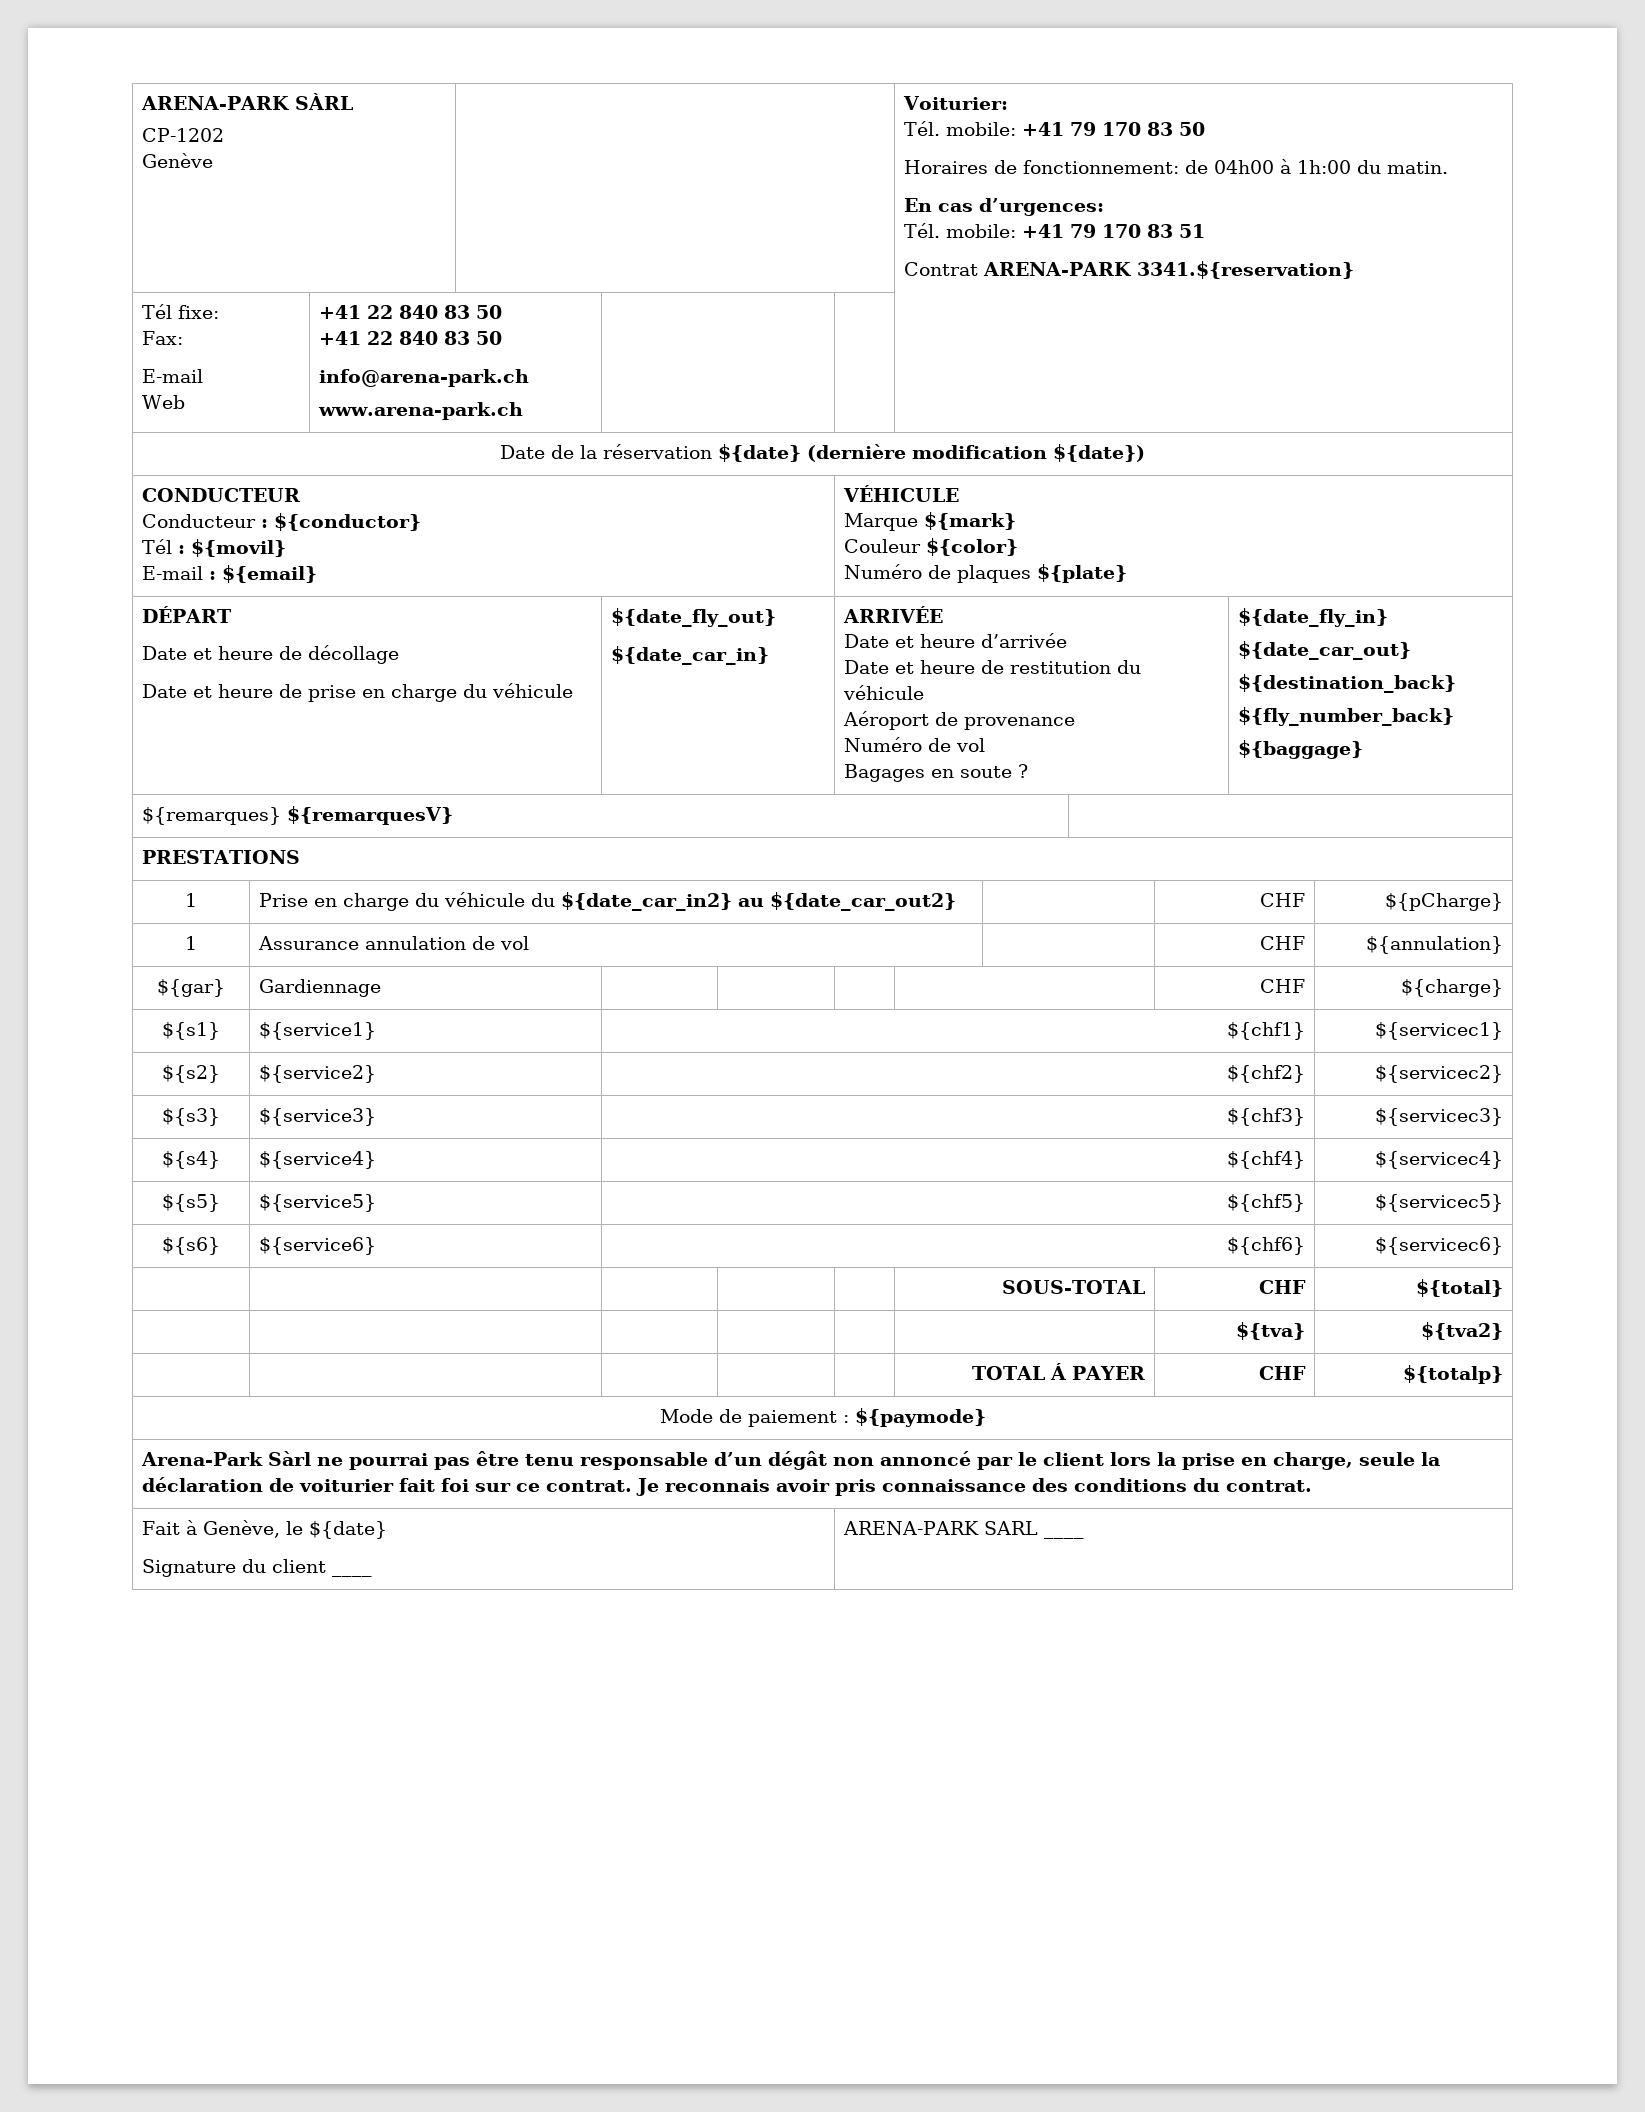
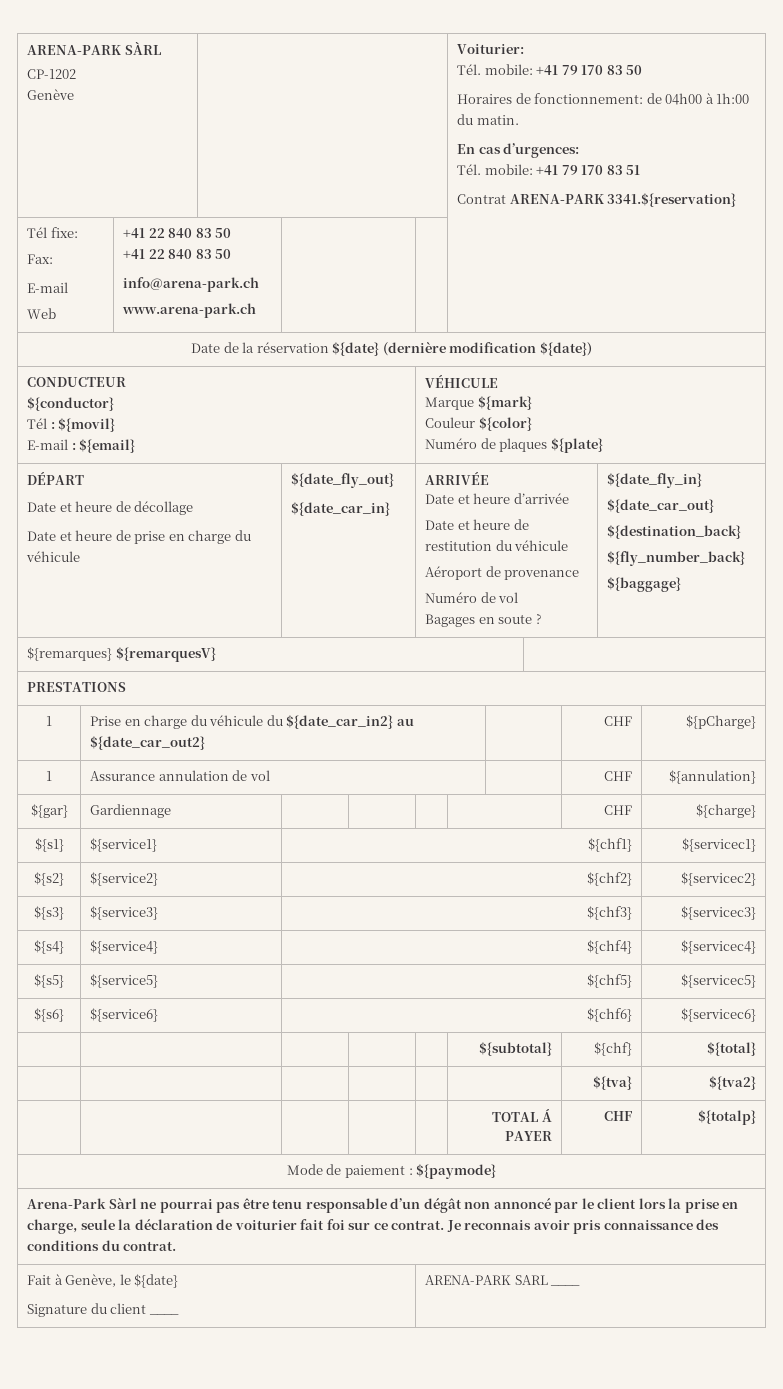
[141,514,268,528] Conducteur : -> (127, 382) none
[1002,1280,1146,1294] [1259,1280,1307,1294] SOUS-TOTAL | CHF -> [478,1042,552,1056] [593,1042,632,1056] ${subtotal} | ${chf}

